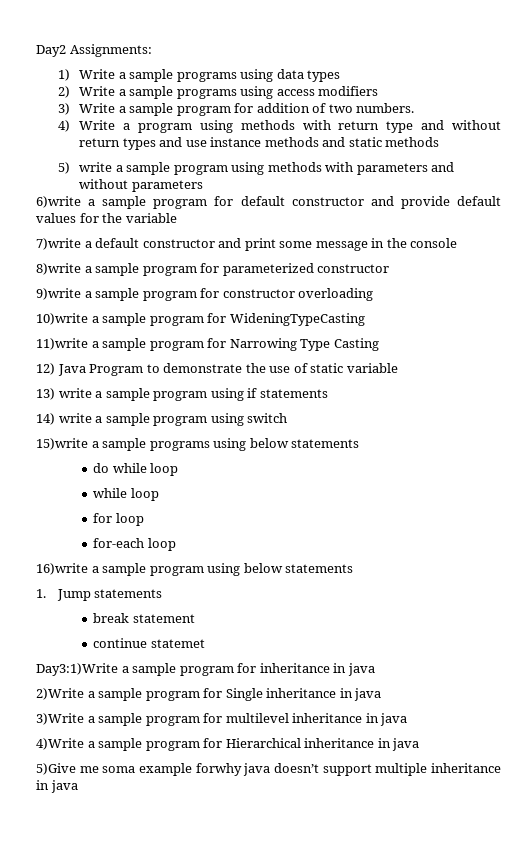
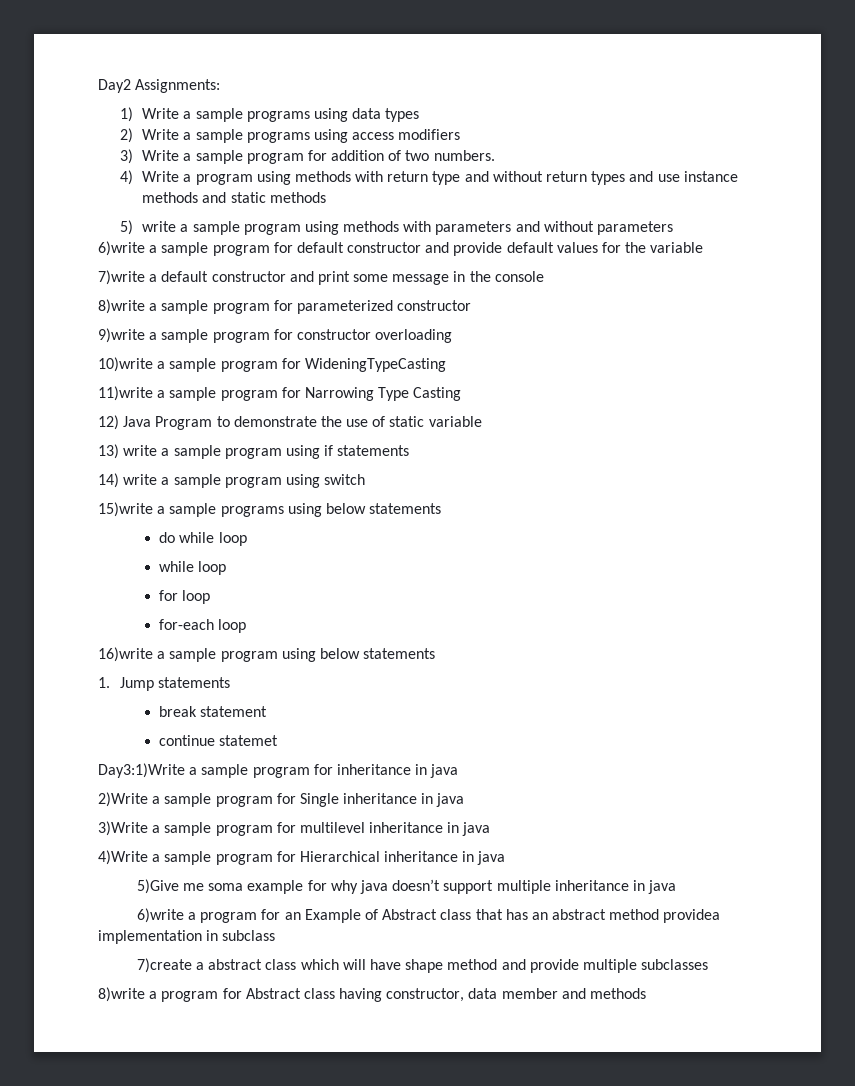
[195,763,242,776] forwhy -> [307,880,358,894] for why
(78, 786) none -> [136,908,721,923] [98,930,276,944] [136,958,709,973] [98,987,647,1002] // 6)write a program for an Example of Abstract class that has an abstract method providea implementation in subclass // 7)create a abstract class which will have shape method and provide multiple subclasses // 8)write a program for Abstract class having constructor, data member and methods

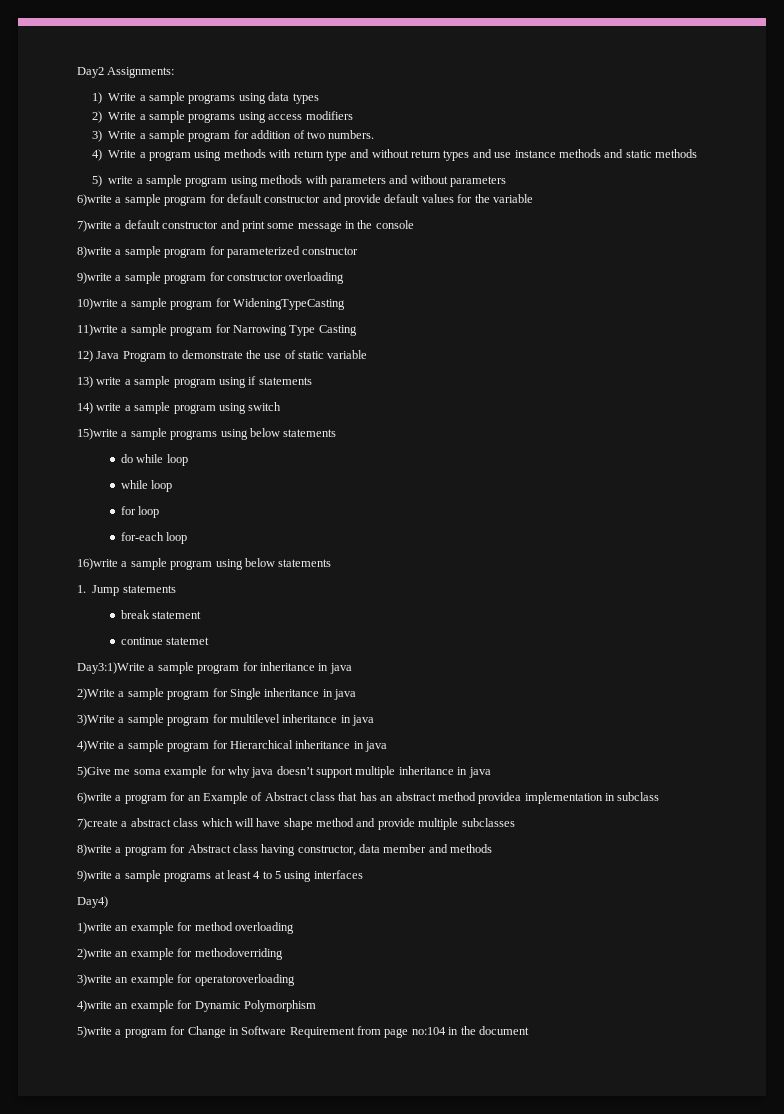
(647, 993) none -> [77,870,363,882] [77,896,108,908] [77,922,294,934] [77,948,283,960] [77,974,295,986] [77,1000,316,1012] [77,1026,529,1038] // 9)write a sample programs at least 4 to 5 using interfaces // Day4) // 1)write an example for method overloading // 2)write an example for methodoverriding // 3)write an example for operatoroverloading // 4)write an example for Dynamic Polymorphism // 5)write a program for Change in Software Requirement from page no:104 in the document

